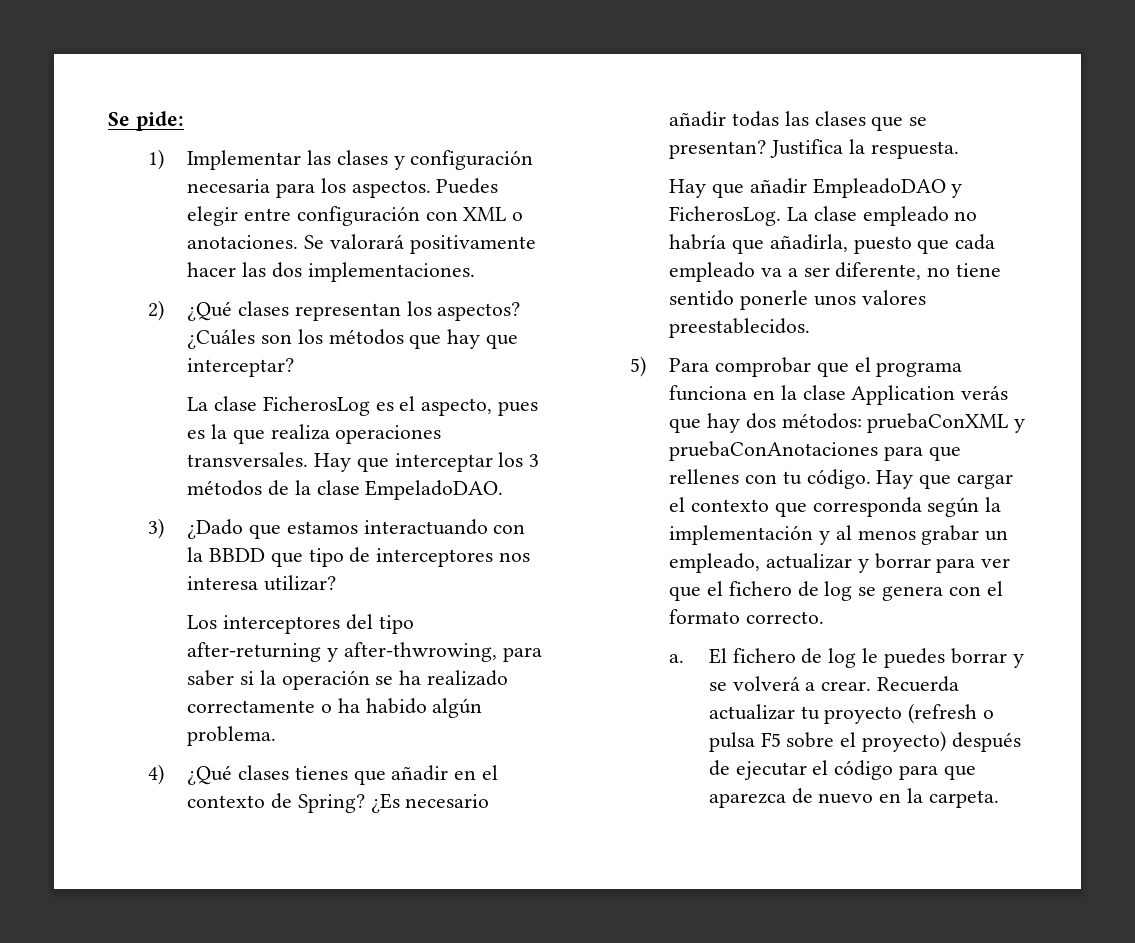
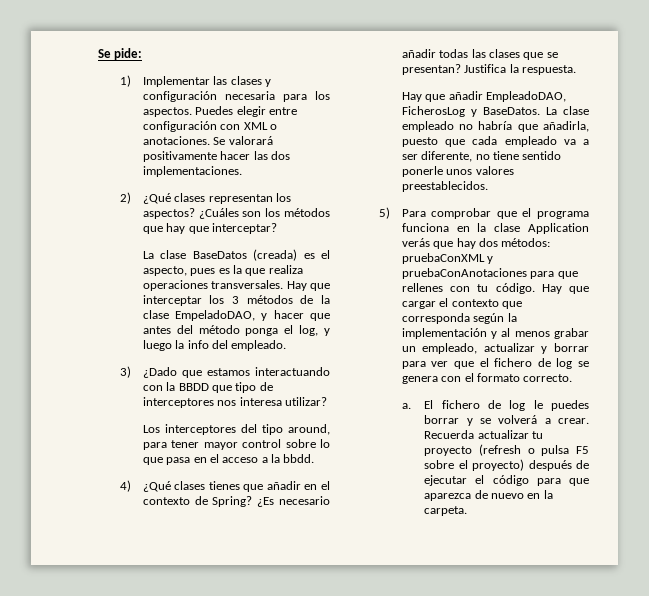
[262,396,370,416] FicherosLog -> [192,249,298,261] BaseDatos (creada)
[365,480,504,500] EmpeladoDAO. -> [175,310,330,321] [142,325,330,336] [142,340,287,351] EmpeladoDAO, y hacer que antes del método ponga el log, y luego la info del empleado.
[187,642,542,662] [187,670,509,690] [187,698,483,718] [187,726,277,746] after-returning y after-thwrowing, para saber si la operación se ha realizado correctamente o ha habido algún problema. -> [288,424,330,435] [142,439,330,450] [142,454,315,465] around, para tener mayor control sobre lo que pasa en el acceso a la bbdd.
[812,178,963,198] [669,206,782,226] EmpleadoDAO y FicherosLog. -> [485,91,566,102] [401,106,540,117] EmpleadoDAO, FicherosLog y BaseDatos.

